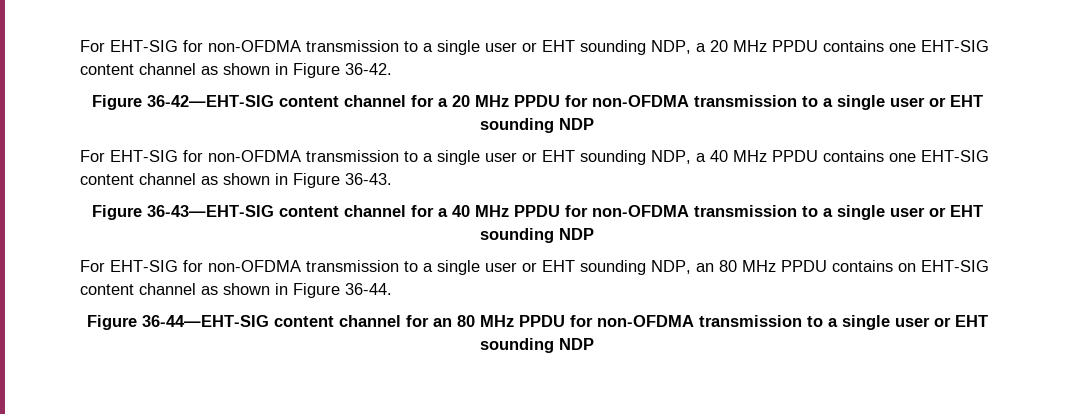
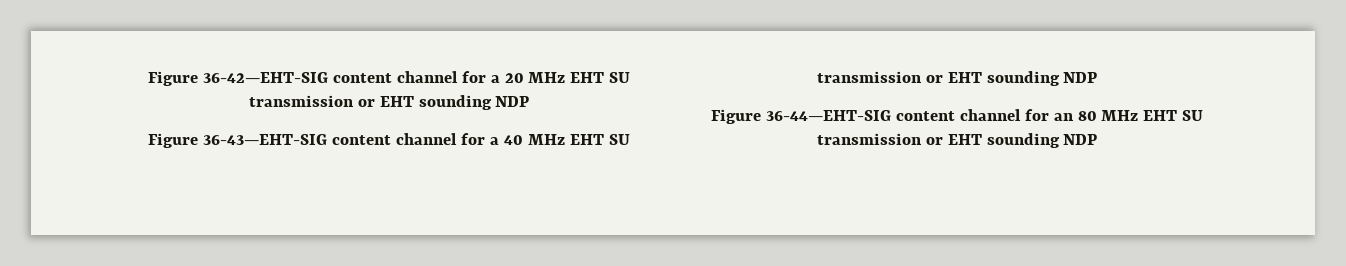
[80,40,989,55] [80,63,392,78] For EHT-SIG for non-OFDMA transmission to a single user or EHT sounding NDP, a 20 MHz PPDU contains one EHT-SIG content channel as shown in Figure 36-42. // -> (147, 78) none
[513,95,983,110] [480,118,594,133] [80,150,989,165] [80,173,392,188] PPDU for non-OFDMA transmission to a single user or EHT sounding NDP // For EHT-SIG for non-OFDMA transmission to a single user or EHT sounding NDP, a 40 MHz PPDU contains one EHT-SIG content channel as shown in Figure 36-43. -> [570,72,631,83] [248,95,530,110] EHT SU transmission or EHT sounding NDP
[513,205,983,220] [480,228,594,243] [80,260,989,275] [80,283,392,298] PPDU for non-OFDMA transmission to a single user or EHT sounding NDP // For EHT-SIG for non-OFDMA transmission to a single user or EHT sounding NDP, an 80 MHz PPDU contains on EHT-SIG content channel as shown in Figure 36-44. -> [569,134,630,145] [816,71,1098,86] EHT SU transmission or EHT sounding NDP
[518,315,930,330] PPDU for non-OFDMA transmission to a single user -> [1143,110,1204,121] [816,133,922,145] EHT SU transmission

